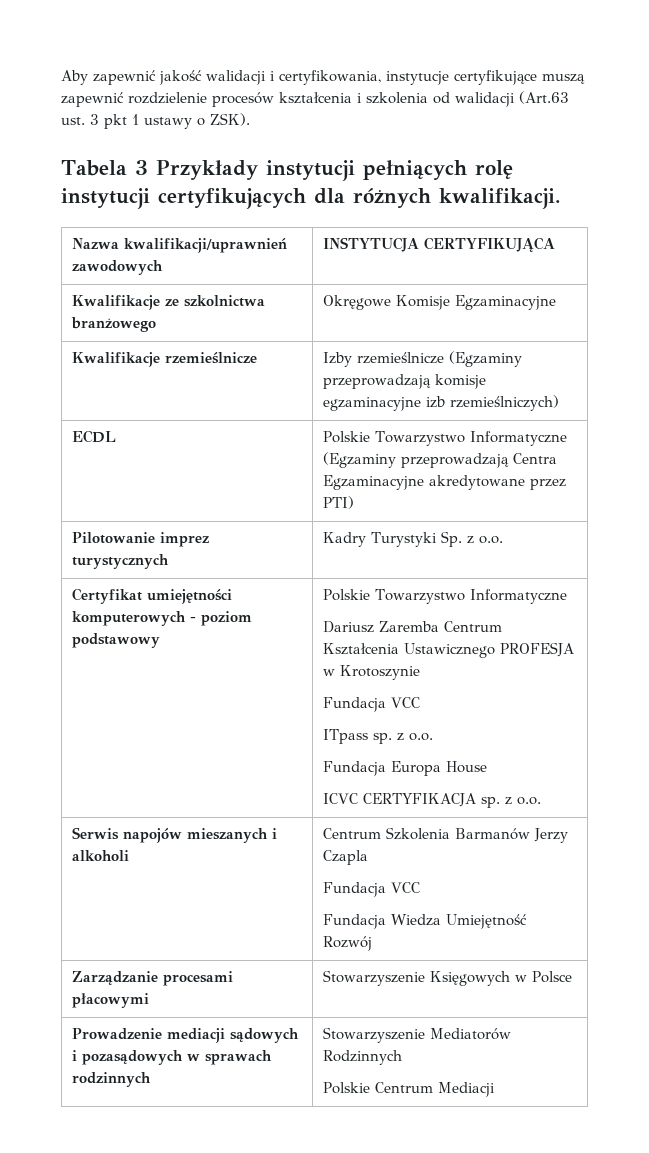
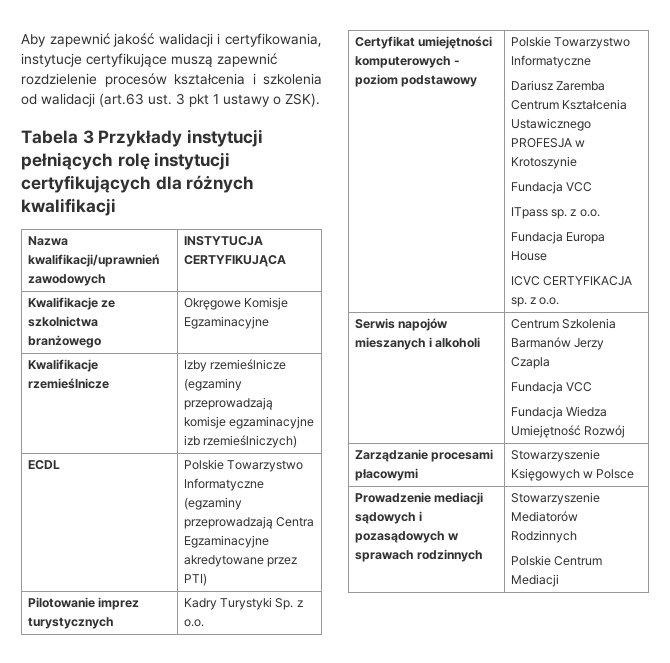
[519,91,569,104] (Art.63 -> [99,93,144,107] (art.63
[439,188,561,209] kwalifikacji. -> [21,198,116,216] kwalifikacji
[448,351,522,367] (Egzaminy -> [183,378,242,391] (egzaminy
[322,452,396,468] (Egzaminy -> [183,497,242,510] (egzaminy

